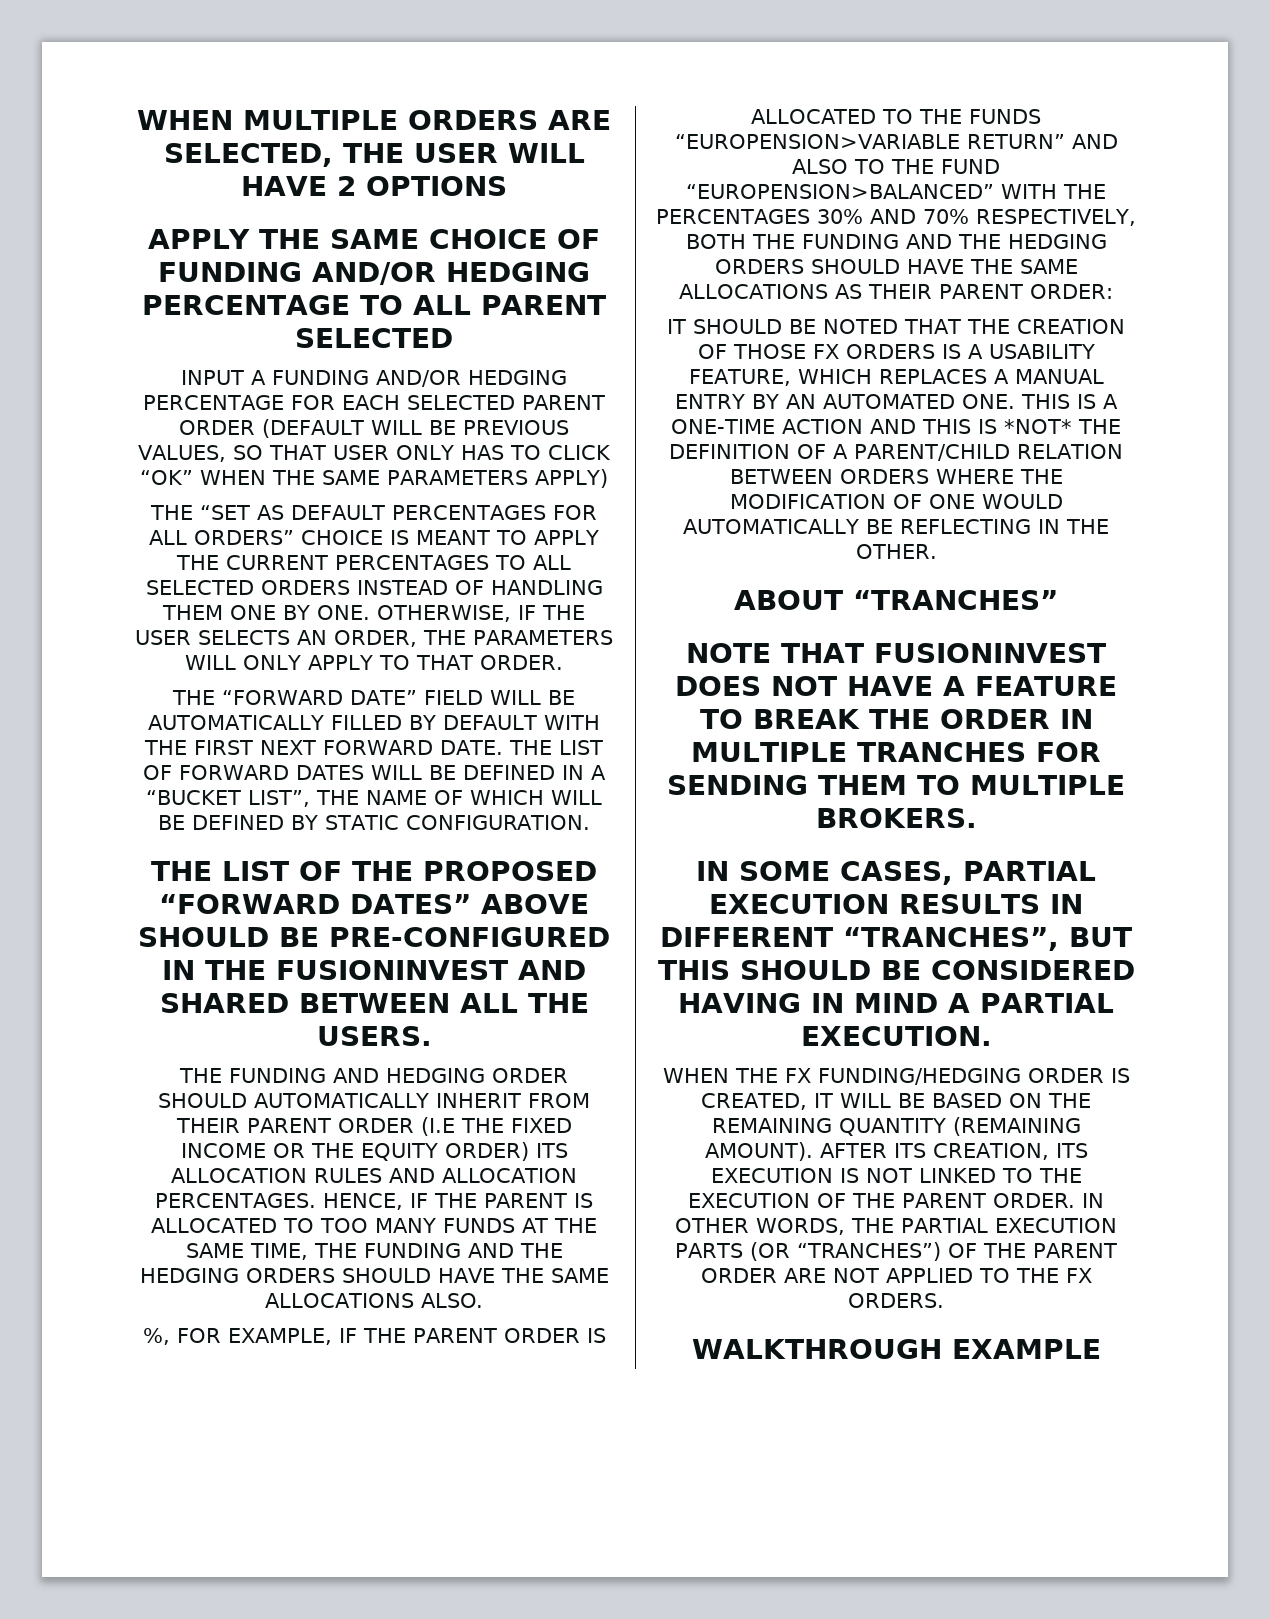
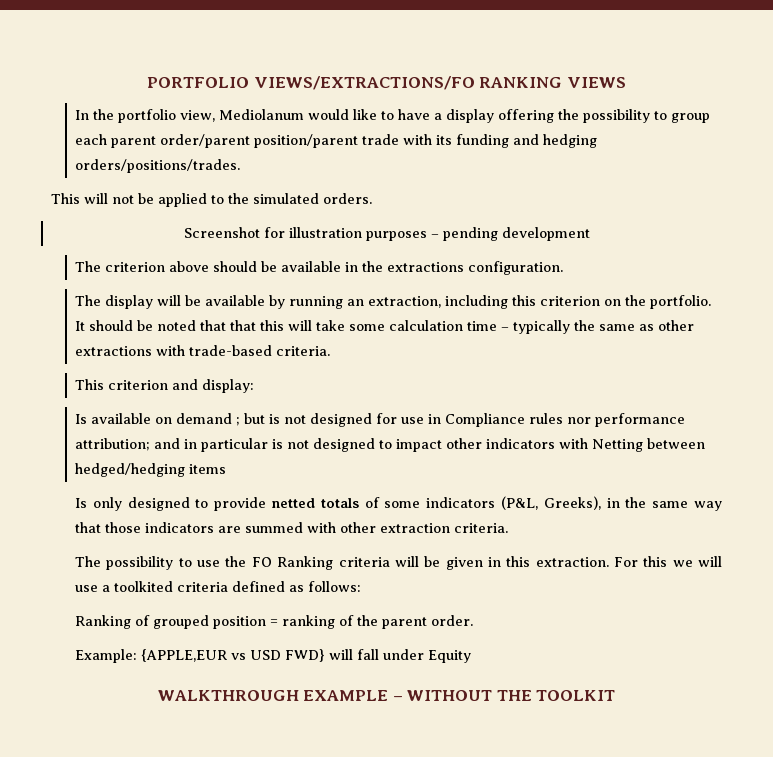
[136,110,612,130] [163,143,585,167] [241,176,507,196] [147,229,601,249] [158,262,590,285] [141,295,607,315] [295,328,453,348] [181,370,567,387] [142,395,606,410] [178,419,570,438] [138,445,611,462] [140,469,608,488] [149,505,598,520] [149,530,600,545] [176,555,571,570] [145,580,603,595] [162,605,585,622] [134,630,614,647] [185,655,563,670] [172,690,575,705] [147,715,601,730] [144,740,603,755] [142,765,607,780] [146,790,602,807] [157,815,591,830] [151,861,597,881] [159,894,589,914] [138,927,610,947] [162,960,586,980] [159,993,589,1013] [316,1026,432,1046] [179,1068,568,1083] [157,1093,591,1108] [175,1117,572,1136] [180,1142,568,1161] [170,1168,578,1183] [154,1193,594,1210] [150,1218,598,1233] [185,1243,563,1260] [139,1268,609,1283] [264,1293,484,1308] [142,1328,606,1345] [750,109,1042,124] [674,134,1118,149] [792,159,1000,174] [686,184,1106,199] [656,209,1136,226] [685,234,1107,249] [714,259,1078,274] [679,284,1113,299] [666,319,1126,334] [697,344,1095,359] [688,369,1104,386] [674,394,1119,409] [671,419,1121,434] [669,444,1123,461] [729,469,1063,484] [729,494,1063,509] [683,519,1109,534] [855,544,937,559] [734,590,1058,610] [686,643,1106,663] [674,676,1118,696] [699,709,1093,729] [691,742,1101,762] [666,775,1126,795] [815,808,977,828] [695,861,1097,885] [709,894,1083,914] [660,927,1132,951] [657,960,1135,980] [678,993,1115,1013] [800,1026,992,1046] [662,1068,1130,1085] [701,1093,1091,1110] [711,1117,1081,1136] [704,1142,1088,1161] [710,1168,1082,1183] [687,1193,1105,1208] [675,1218,1117,1235] [674,1242,1118,1261] [700,1268,1092,1283] [848,1293,944,1308] [691,1339,1101,1359] WHEN MULTIPLE ORDERS ARE SELECTED, THE USER WILL HAVE 2 OPTIONS // APPLY THE SAME CHOICE OF FUNDING AND/OR HEDGING PERCENTAGE TO ALL PARENT SELECTED // INPUT A FUNDING AND/OR HEDGING PERCENTAGE FOR EACH SELECTED PARENT ORDER (DEFAULT WILL BE PREVIOUS VALUES, SO THAT USER ONLY HAS TO CLICK “OK” WHEN THE SAME PARAMETERS APPLY) // THE “SET AS DEFAULT PERCENTAGES FOR ALL ORDERS” CHOICE IS MEANT TO APPLY THE CURRENT PERCENTAGES TO ALL SELECTED ORDERS INSTEAD OF HANDLING THEM ONE BY ONE. OTHERWISE, IF THE USER SELECTS AN ORDER, THE PARAMETERS WILL ONLY APPLY TO THAT ORDER. // THE “FORWARD DATE” FIELD WILL BE AUTOMATICALLY FILLED BY DEFAULT WITH THE FIRST NEXT FORWARD DATE. THE LIST OF FORWARD DATES WILL BE DEFINED IN A “BUCKET LIST”, THE NAME OF WHICH WILL BE DEFINED BY STATIC CONFIGURATION. // THE LIST OF THE PROPOSED “FORWARD DATES” ABOVE SHOULD BE PRE-CONFIGURED IN THE FUSIONINVEST AND SHARED BETWEEN ALL THE USERS. // THE FUNDING AND HEDGING ORDER SHOULD AUTOMATICALLY INHERIT FROM THEIR PARENT ORDER (I.E THE FIXED INCOME OR THE EQUITY ORDER) ITS ALLOCATION RULES AND ALLOCATION PERCENTAGES. HENCE, IF THE PARENT IS ALLOCATED TO TOO MANY FUNDS AT THE SAME TIME, THE FUNDING AND THE HEDGING ORDERS SHOULD HAVE THE SAME ALLOCATIONS ALSO. // %, FOR EXAMPLE, IF THE PARENT ORDER IS ALLOCATED TO THE FUNDS “EUROPENSION>VARIABLE RETURN” AND ALSO TO THE FUND “EUROPENSION>BALANCED” WITH THE PERCENTAGES 30% AND 70% RESPECTIVELY, BOTH THE FUNDING AND THE HEDGING ORDERS SHOULD HAVE THE SAME ALLOCATIONS AS THEIR PARENT ORDER: // IT SHOULD BE NOTED THAT THE CREATION OF THOSE FX ORDERS IS A USABILITY FEATURE, WHICH REPLACES A MANUAL ENTRY BY AN AUTOMATED ONE. THIS IS A ONE-TIME ACTION AND THIS IS *NOT* THE DEFINITION OF A PARENT/CHILD RELATION BETWEEN ORDERS WHERE THE MODIFICATION OF ONE WOULD AUTOMATICALLY BE REFLECTING IN THE OTHER. // ABOUT “TRANCHES” // NOTE THAT FUSIONINVEST DOES NOT HAVE A FEATURE TO BREAK THE ORDER IN MULTIPLE TRANCHES FOR SENDING THEM TO MULTIPLE BROKERS. // IN SOME CASES, PARTIAL EXECUTION RESULTS IN DIFFERENT “TRANCHES”, BUT THIS SHOULD BE CONSIDERED HAVING IN MIND A PARTIAL EXECUTION. // WHEN THE FX FUNDING/HEDGING ORDER IS CREATED, IT WILL BE BASED ON THE REMAINING QUANTITY (REMAINING AMOUNT). AFTER ITS CREATION, ITS EXECUTION IS NOT LINKED TO THE EXECUTION OF THE PARENT ORDER. IN OTHER WORDS, THE PARTIAL EXECUTION PARTS (OR “TRANCHES”) OF THE PARENT ORDER ARE NOT APPLIED TO THE FX ORDERS. // WALKTHROUGH EXAMPLE -> [147,76,626,90] [75,109,711,123] [75,134,598,148] [75,159,241,173] [51,193,372,207] [183,227,590,241] [75,261,564,275] [75,295,712,309] [75,320,695,334] [75,345,331,356] [75,379,255,393] [75,413,686,427] [75,438,706,452] [75,463,227,477] [75,496,723,511] [75,522,509,533] [75,556,722,570] [75,581,362,592] [75,615,474,629] [75,649,472,663] [157,690,616,701] PORTFOLIO VIEWS/EXTRACTIONS/FO RANKING VIEWS // In the portfolio view, Mediolanum would like to have a display offering the possibility to group each parent order/parent position/parent trade with its funding and hedging orders/positions/trades. // This will not be applied to the simulated orders. // Screenshot for illustration purposes – pending development // The criterion above should be available in the extractions configuration. // The display will be available by running an extraction, including this criterion on the portfolio. It should be noted that that this will take some calculation time – typically the same as other extractions with trade-based criteria. // This criterion and display: // Is available on demand ; but is not designed for use in Compliance rules nor performance attribution; and in particular is not designed to impact other indicators with Netting between hedged/hedging items // Is only designed to provide netted totals of some indicators (P&L, Greeks), in the same way that those indicators are summed with other extraction criteria. // The possibility to use the FO Ranking criteria will be given in this extraction. For this we will use a toolkited criteria defined as follows: // Ranking of grouped position = ranking of the parent order. // Example: {APPLE,EUR vs USD FWD} will fall under Equity // WALKTHROUGH EXAMPLE – WITHOUT THE TOOLKIT

